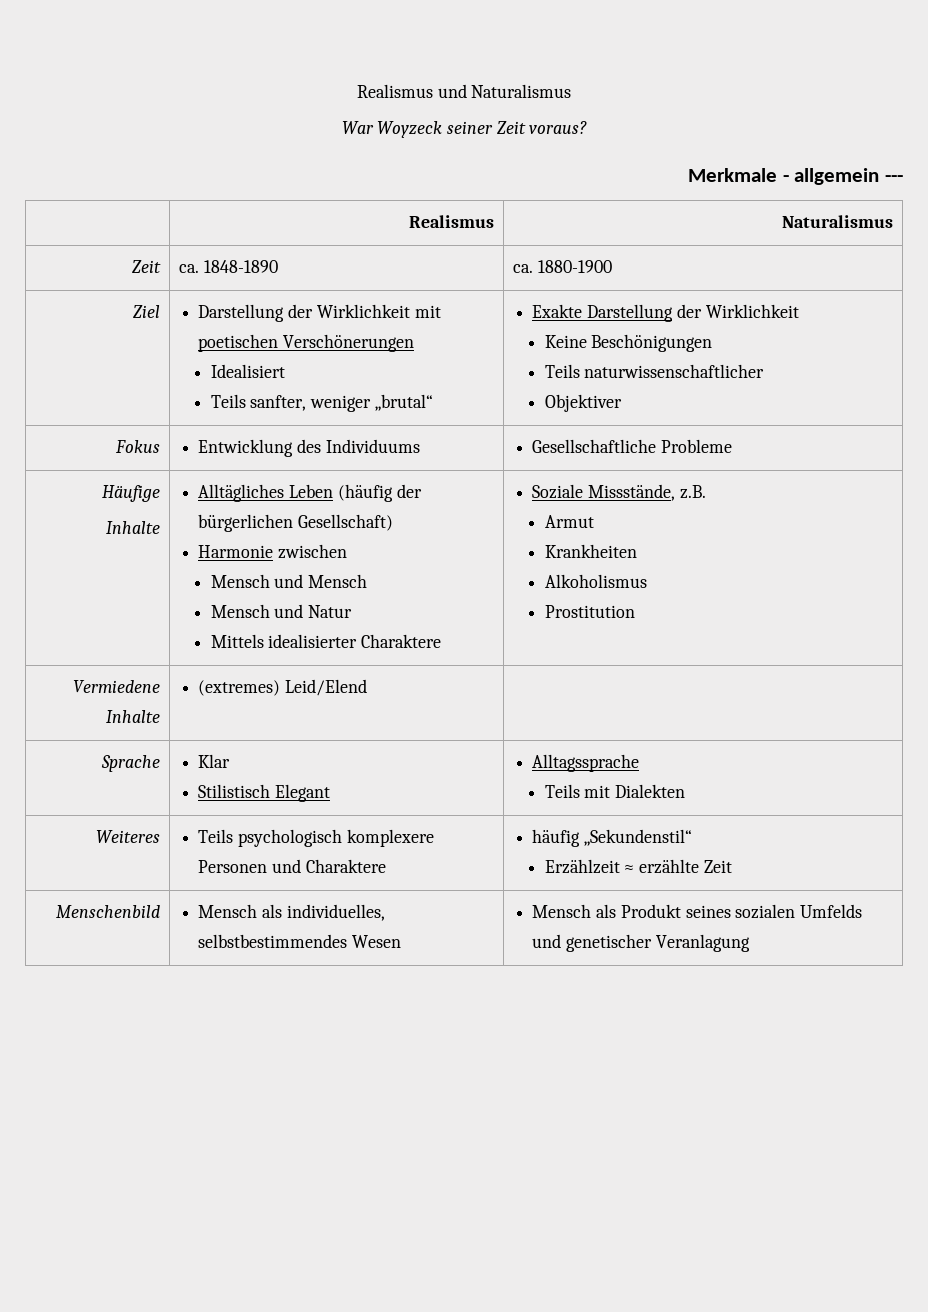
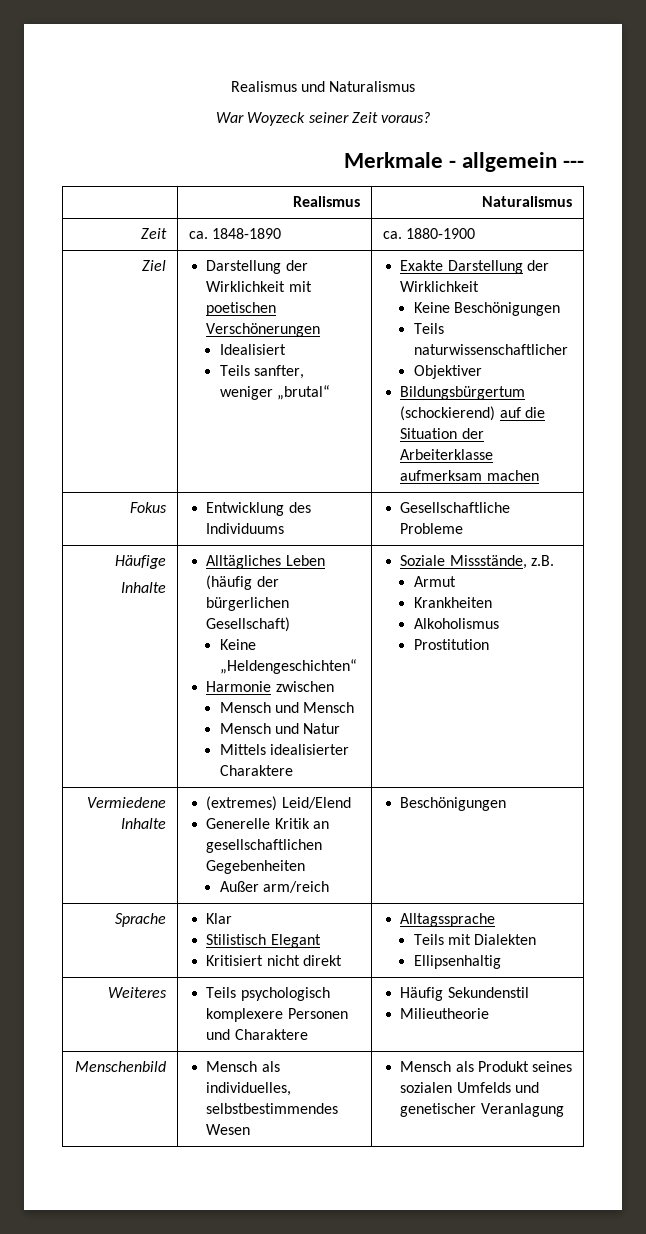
(622, 403) none -> [400,386,526,400] [400,406,545,421] [400,428,484,439] [400,449,494,460] [400,470,539,481] // Bildungsbürgertum (schockierend) auf die Situation der Arbeiterklasse aufmerksam machen
(394, 522) none -> [219,639,256,650] [219,659,357,674] // Keine „Heldengeschichten“
(368, 687) | -> [206,818,329,829] [206,839,323,853] [206,860,306,874] [219,881,330,893] [400,797,507,811] // Generelle Kritik an gesellschaftlichen Gegebenheiten // Außer arm/reich | Beschönigungen
(331, 793) none -> [206,955,342,966] // Kritisiert nicht direkt
(686, 791) none -> [413,955,501,969] // Ellipsenhaltig
[532,829,693,847] [544,859,732,874] häufig „Sekundenstil“ // Erzählzeit ≈ erzählte Zeit -> [400,987,529,1001] [400,1008,490,1019] Häufig Sekundenstil // Milieutheorie

